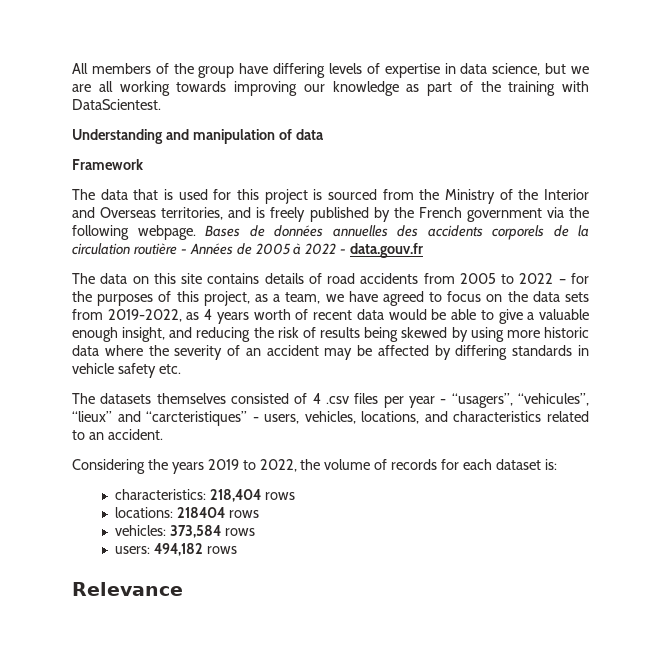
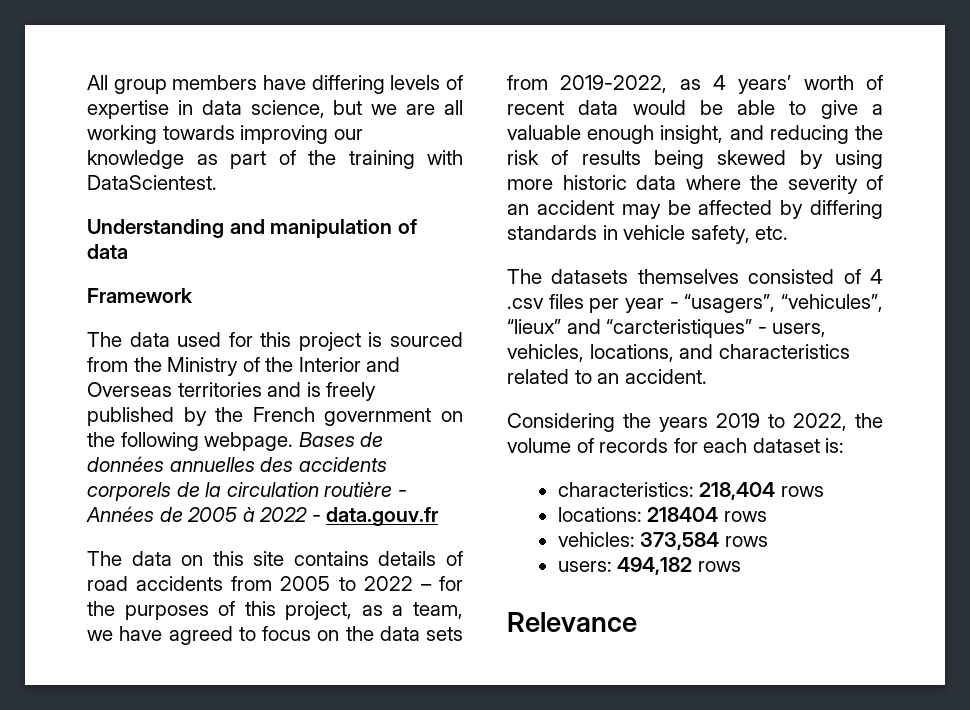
[91,63,235,78] members of the group -> [113,75,258,94] group members
[133,189,173,200] that is -> (170, 339) none
[161,207,224,220] territories, -> [177,382,262,397] territories
[546,207,564,218] via -> [441,411,463,422] on
[216,312,249,324] years -> [738,75,792,94] years’
[117,363,156,378] safety -> [690,225,750,244] safety,

